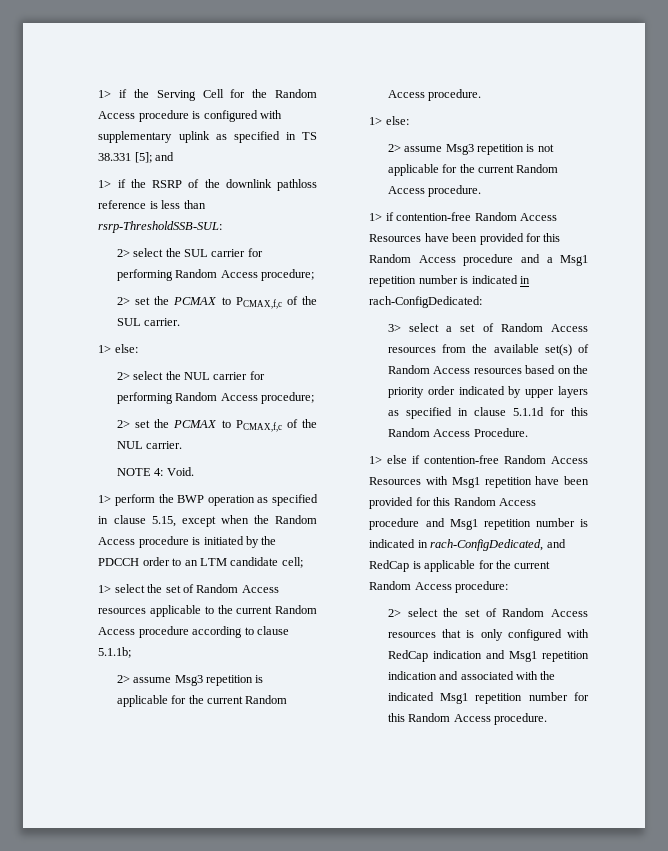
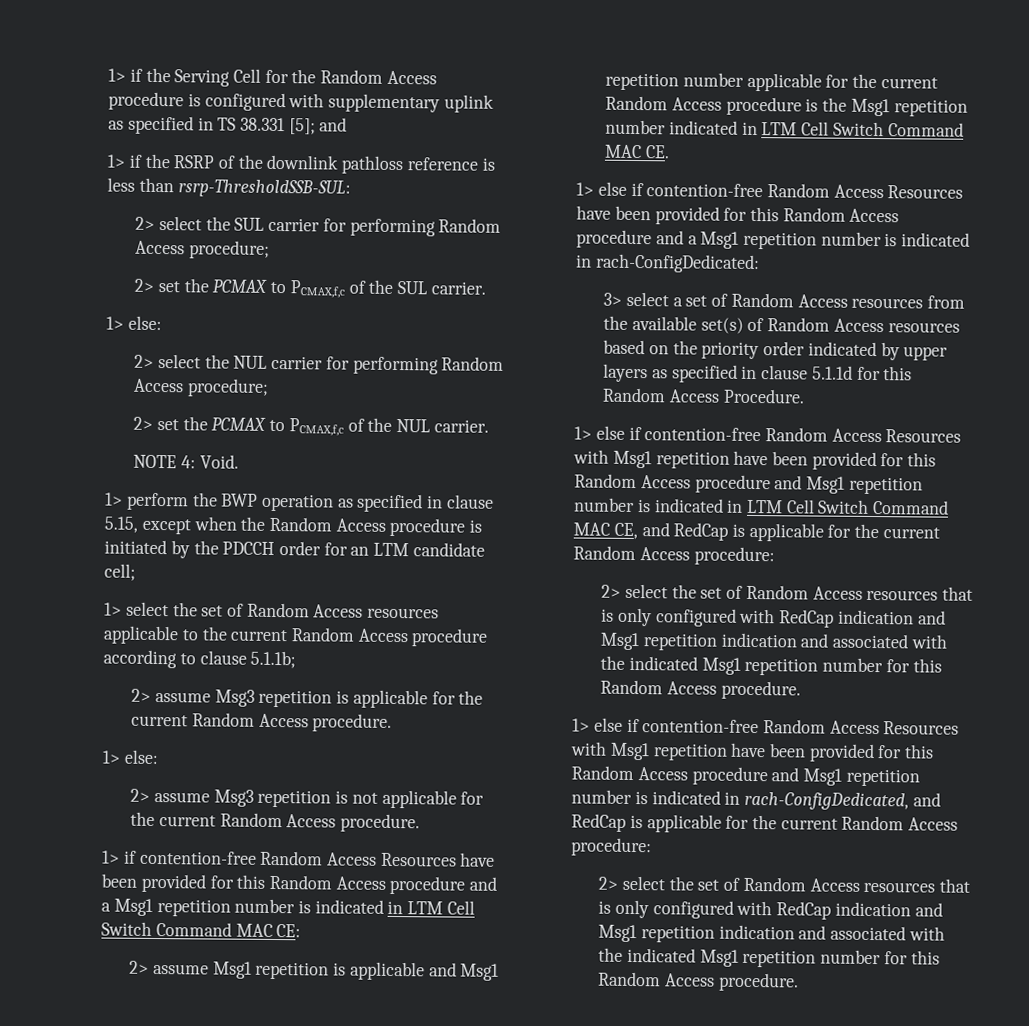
[172,558,182,566] to -> [323,542,348,556] for
(530, 280) none -> [407,900,475,915] [101,921,302,938] [129,960,500,981] [605,72,938,92] [605,95,968,117] [605,119,964,137] [604,144,670,159] [576,181,964,199] [576,205,900,225] [576,229,971,250] [576,254,593,268] LTM Cell Switch Command MAC CE: // 2> assume Msg1 repetition is applicable and Msg1 repetition number applicable for the current Random Access procedure is the Msg1 repetition number indicated in LTM Cell Switch Command MAC CE. // 1> else if contention-free Random Access Resources have been provided for this Random Access procedure and a Msg1 repetition number is indicated in
(528, 432) none -> [574,425,962,443] [573,449,937,471] [574,473,923,495] [574,497,950,515] [573,522,940,542] [573,545,775,566] [601,583,973,601] [601,607,946,628] [600,632,947,651] [600,655,942,676] [600,679,801,700] // 1> else if contention-free Random Access Resources with Msg1 repetition have been provided for this Random Access procedure and Msg1 repetition number is indicated in LTM Cell Switch Command MAC CE, and RedCap is applicable for the current Random Access procedure: // 2> select the set of Random Access resources that is only configured with RedCap indication and Msg1 repetition indication and associated with the indicated Msg1 repetition number for this Random Access procedure.

